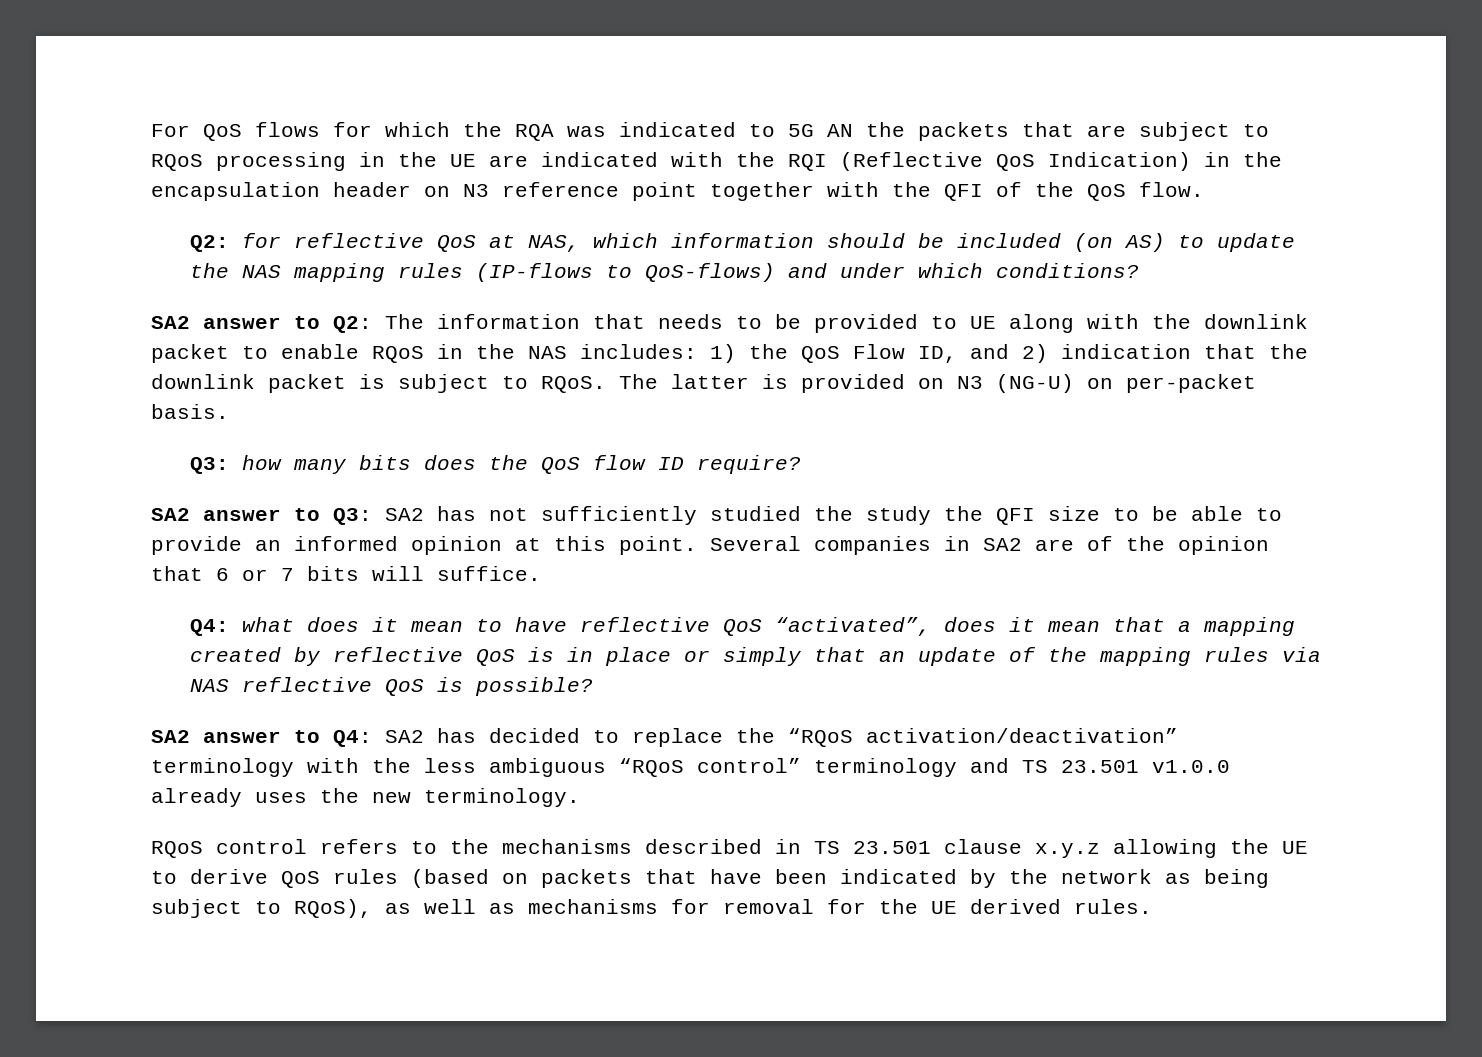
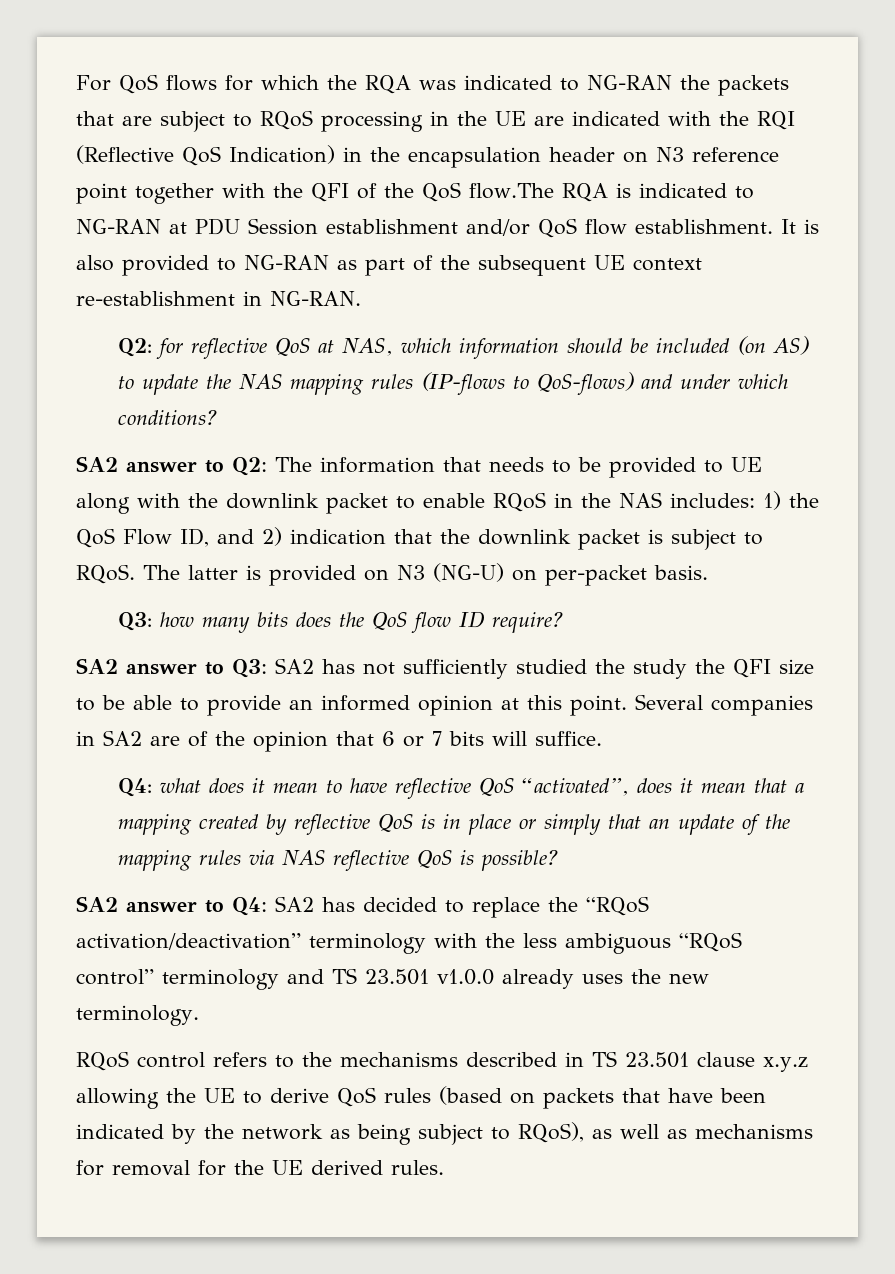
[788,124,853,137] 5G AN -> [587,75,672,90] NG-RAN
[1139,182,1204,197] flow. -> [469,183,754,202] [76,218,819,238] [76,255,702,276] [76,291,361,306] flow.The RQA is indicated to NG-RAN at PDU Session establishment and/or QoS flow establishment. It is also provided to NG-RAN as part of the subsequent UE context re-establishment in NG-RAN.

